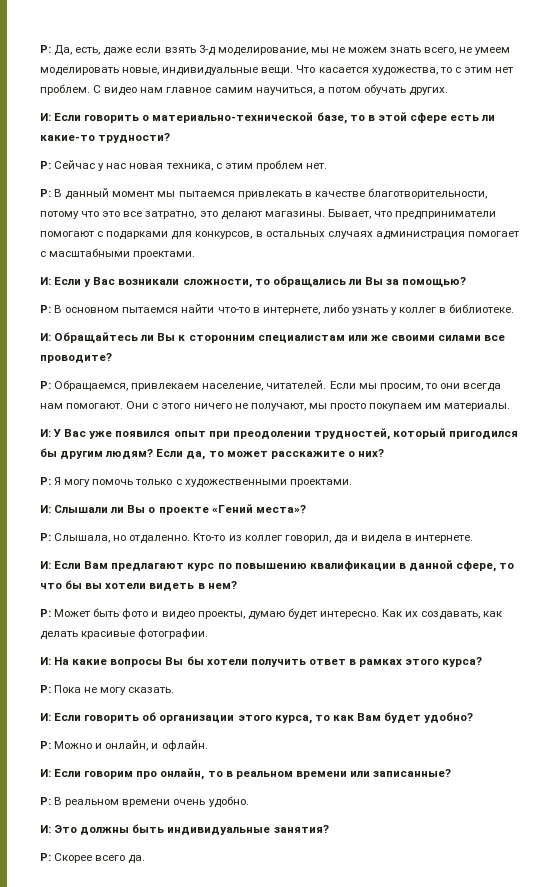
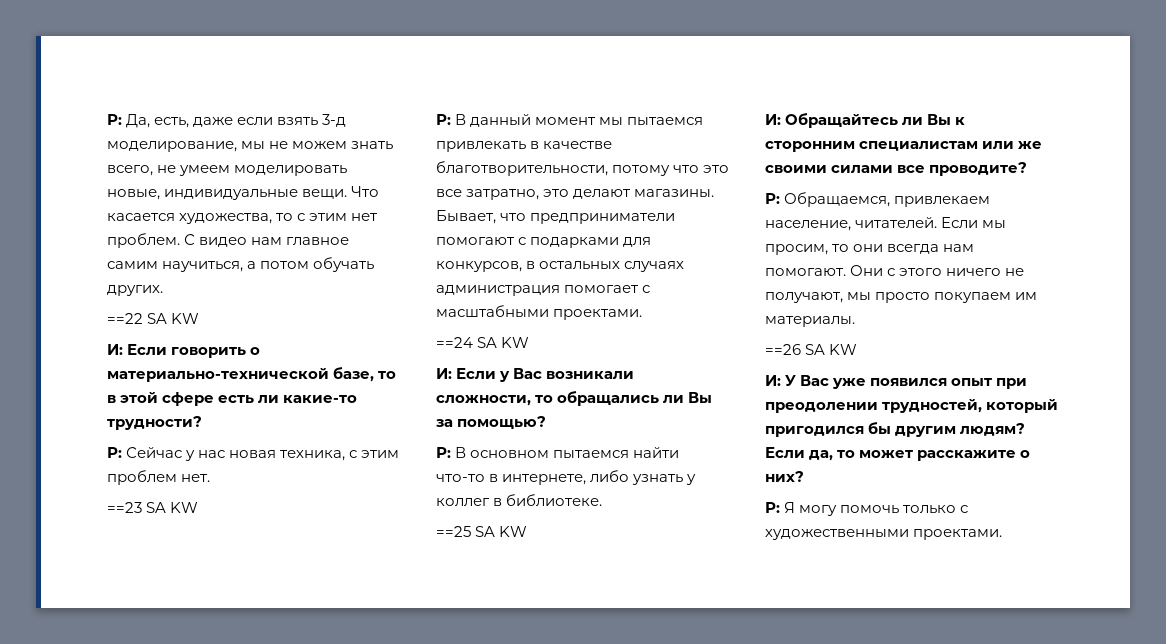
(449, 91) none -> [107,313,200,324] // ==22 SA KW
(327, 166) none -> [107,502,199,513] // ==23 SA KW
(196, 255) none -> [436,337,530,348] // ==24 SA KW
(515, 308) none -> [436,526,528,537] // ==25 SA KW
(511, 407) none -> [765,344,858,355] // ==26 SA KW
[40,504,306,515] [40,533,474,544] [40,560,515,572] [40,580,237,591] [40,608,504,620] [40,628,209,640] [40,656,483,667] [40,685,175,695] [40,712,474,724] [40,740,208,751] [40,768,452,780] [40,796,249,808] [40,824,329,835] [40,853,146,864] // И: Слышали ли Вы о проекте «Гений места»? // Р: Слышала, но отдаленно. Кто-то из коллег говорил, да и видела в интернете. // И: Если Вам предлагают курс по повышению квалификации в данной сфере, то что бы вы хотели видеть в нем? // Р: Может быть фото и видео проекты, думаю будет интересно. Как их создавать, как делать красивые фотографии. // И: На какие вопросы Вы бы хотели получить ответ в рамках этого курса? // Р: Пока не могу сказать. // И: Если говорить об организации этого курса, то как Вам будет удобно? // Р: Можно и онлайн, и офлайн. // И: Если говорим про онлайн, то в реальном времени или записанные? // Р: В реальном времени очень удобно. // И: Это должны быть индивидуальные занятия? // Р: Скорее всего да. -> (1003, 534) none

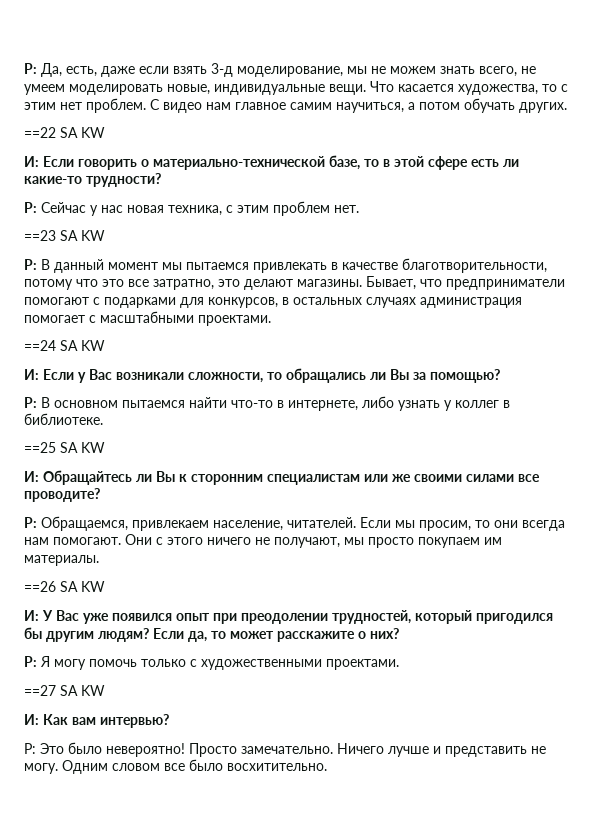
(1003, 534) none -> [24,685,105,696] [24,714,169,728] [24,742,546,757] [24,759,327,774] // ==27 SA KW // И: Как вам интервью? // Р: Это было невероятно! Просто замечательно. Ничего лучше и представить не могу. Одним словом все было восхитительно.

